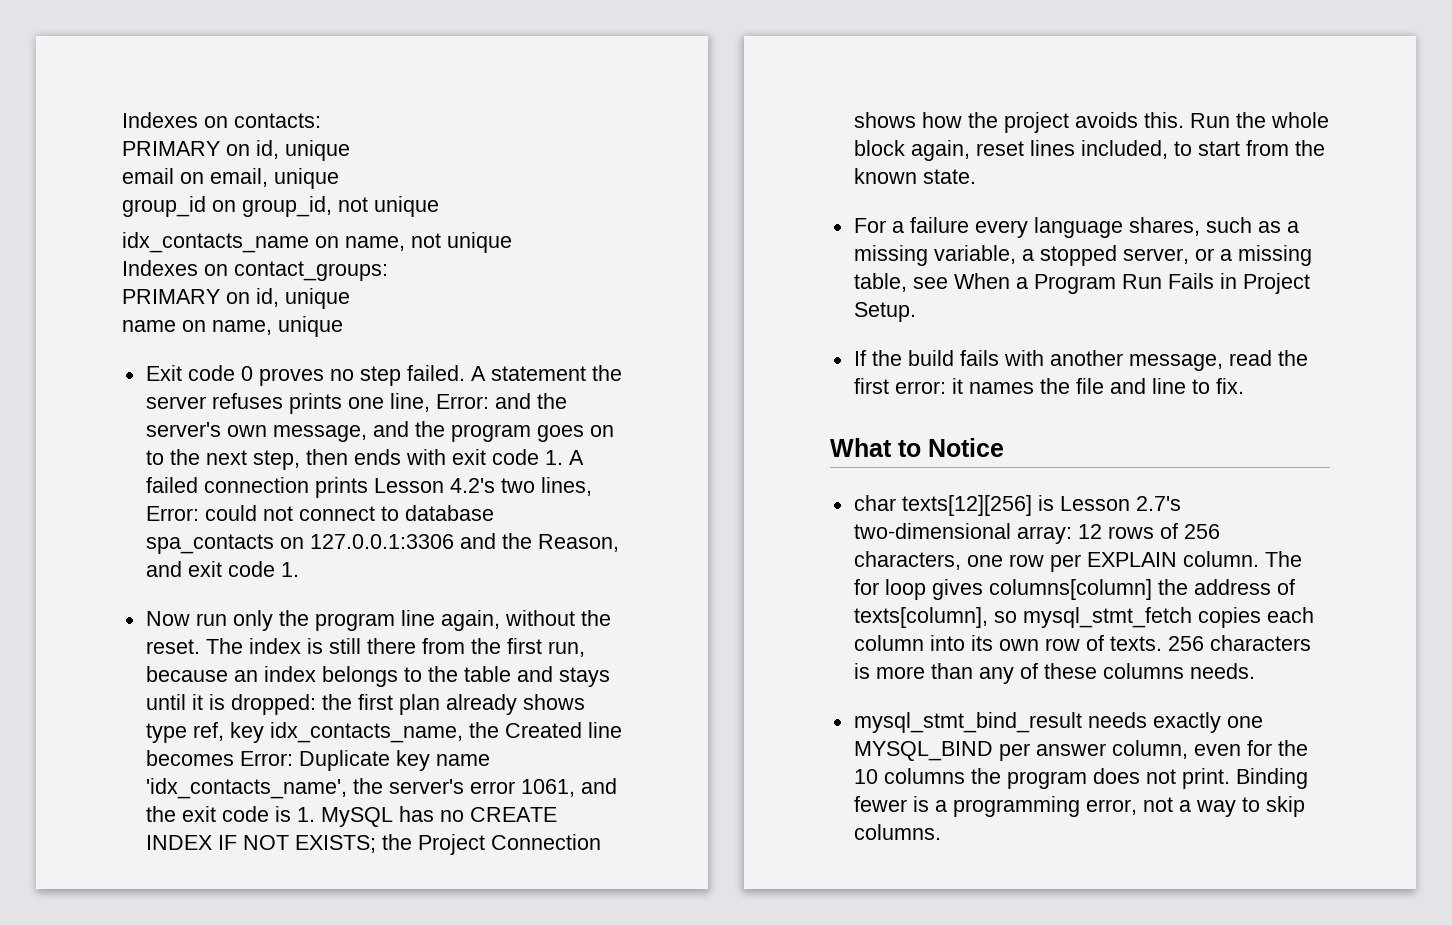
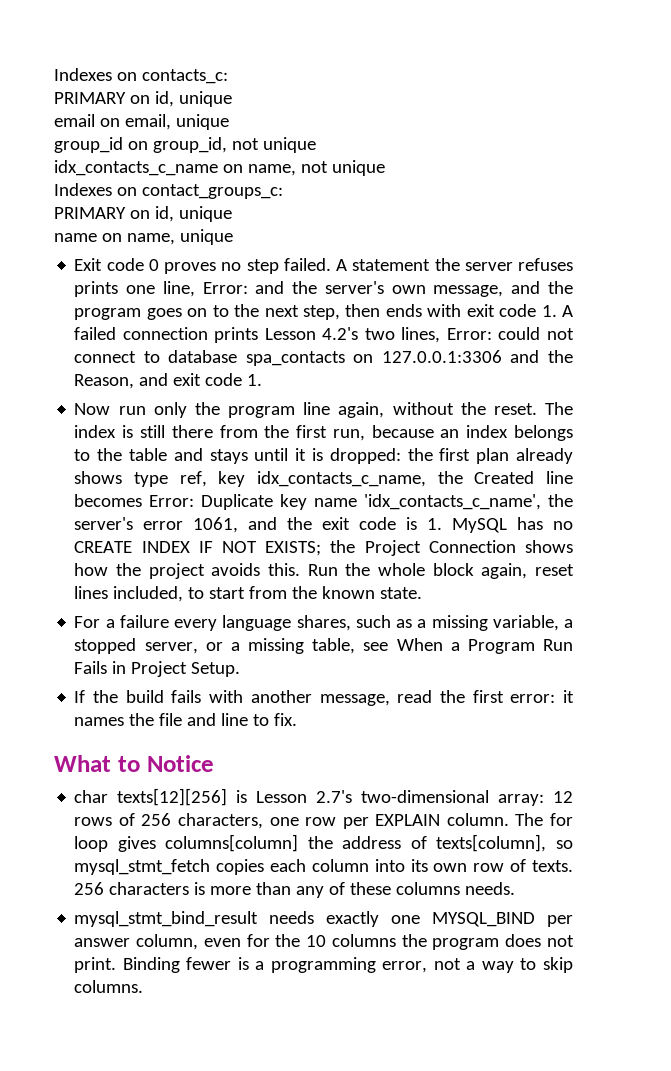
[122,112,321,128] Indexes on contacts: -> [54,68,228,84] Indexes on contacts_c:
[122,232,309,253] idx_contacts_name -> [54,160,218,176] idx_contacts_c_name
[234,261,388,281] contact_groups: -> [141,184,283,199] contact_groups_c:
[269,722,463,743] idx_contacts_name, -> [257,471,427,487] idx_contacts_c_name,
[145,778,347,799] 'idx_contacts_name', -> [364,494,542,510] 'idx_contacts_c_name',

